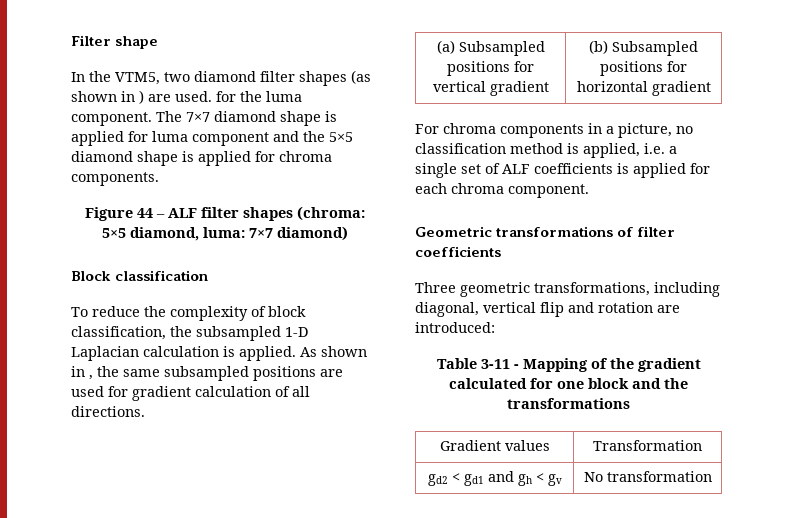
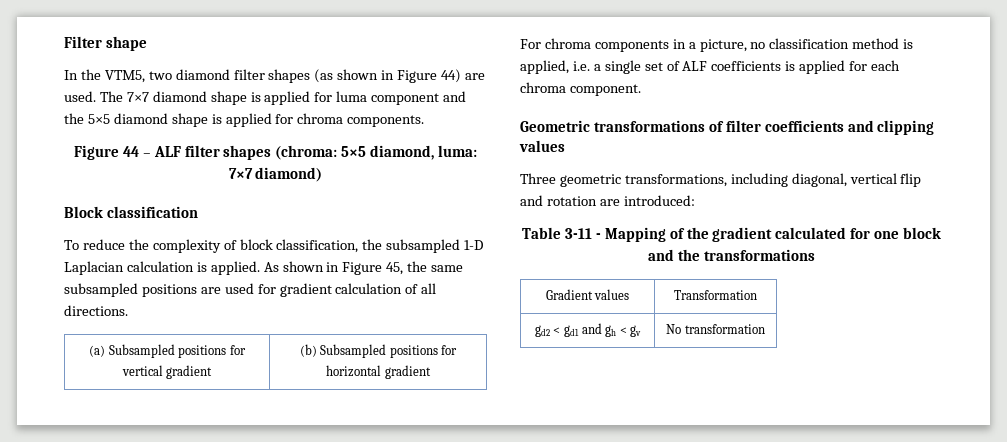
[139,90,302,104] [71,112,152,126] ) are used. for the luma component. -> [397,69,485,83] [64,91,96,102] Figure 44) are used.
[89,375,93,380] , -> [342,262,404,275] Figure 45,
(501, 251) none -> [847,120,935,135] [519,140,565,152] and clipping values

